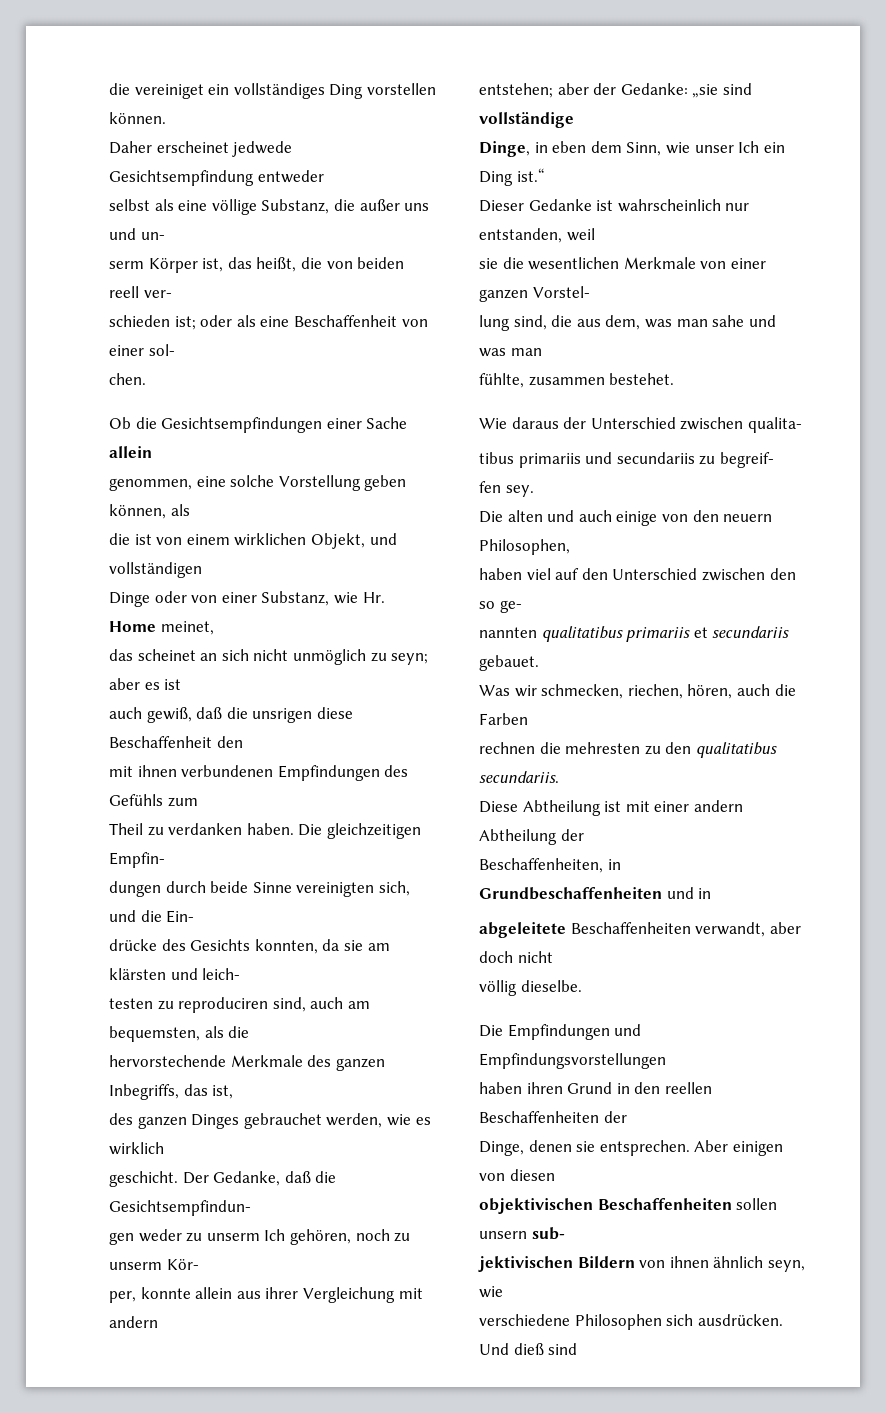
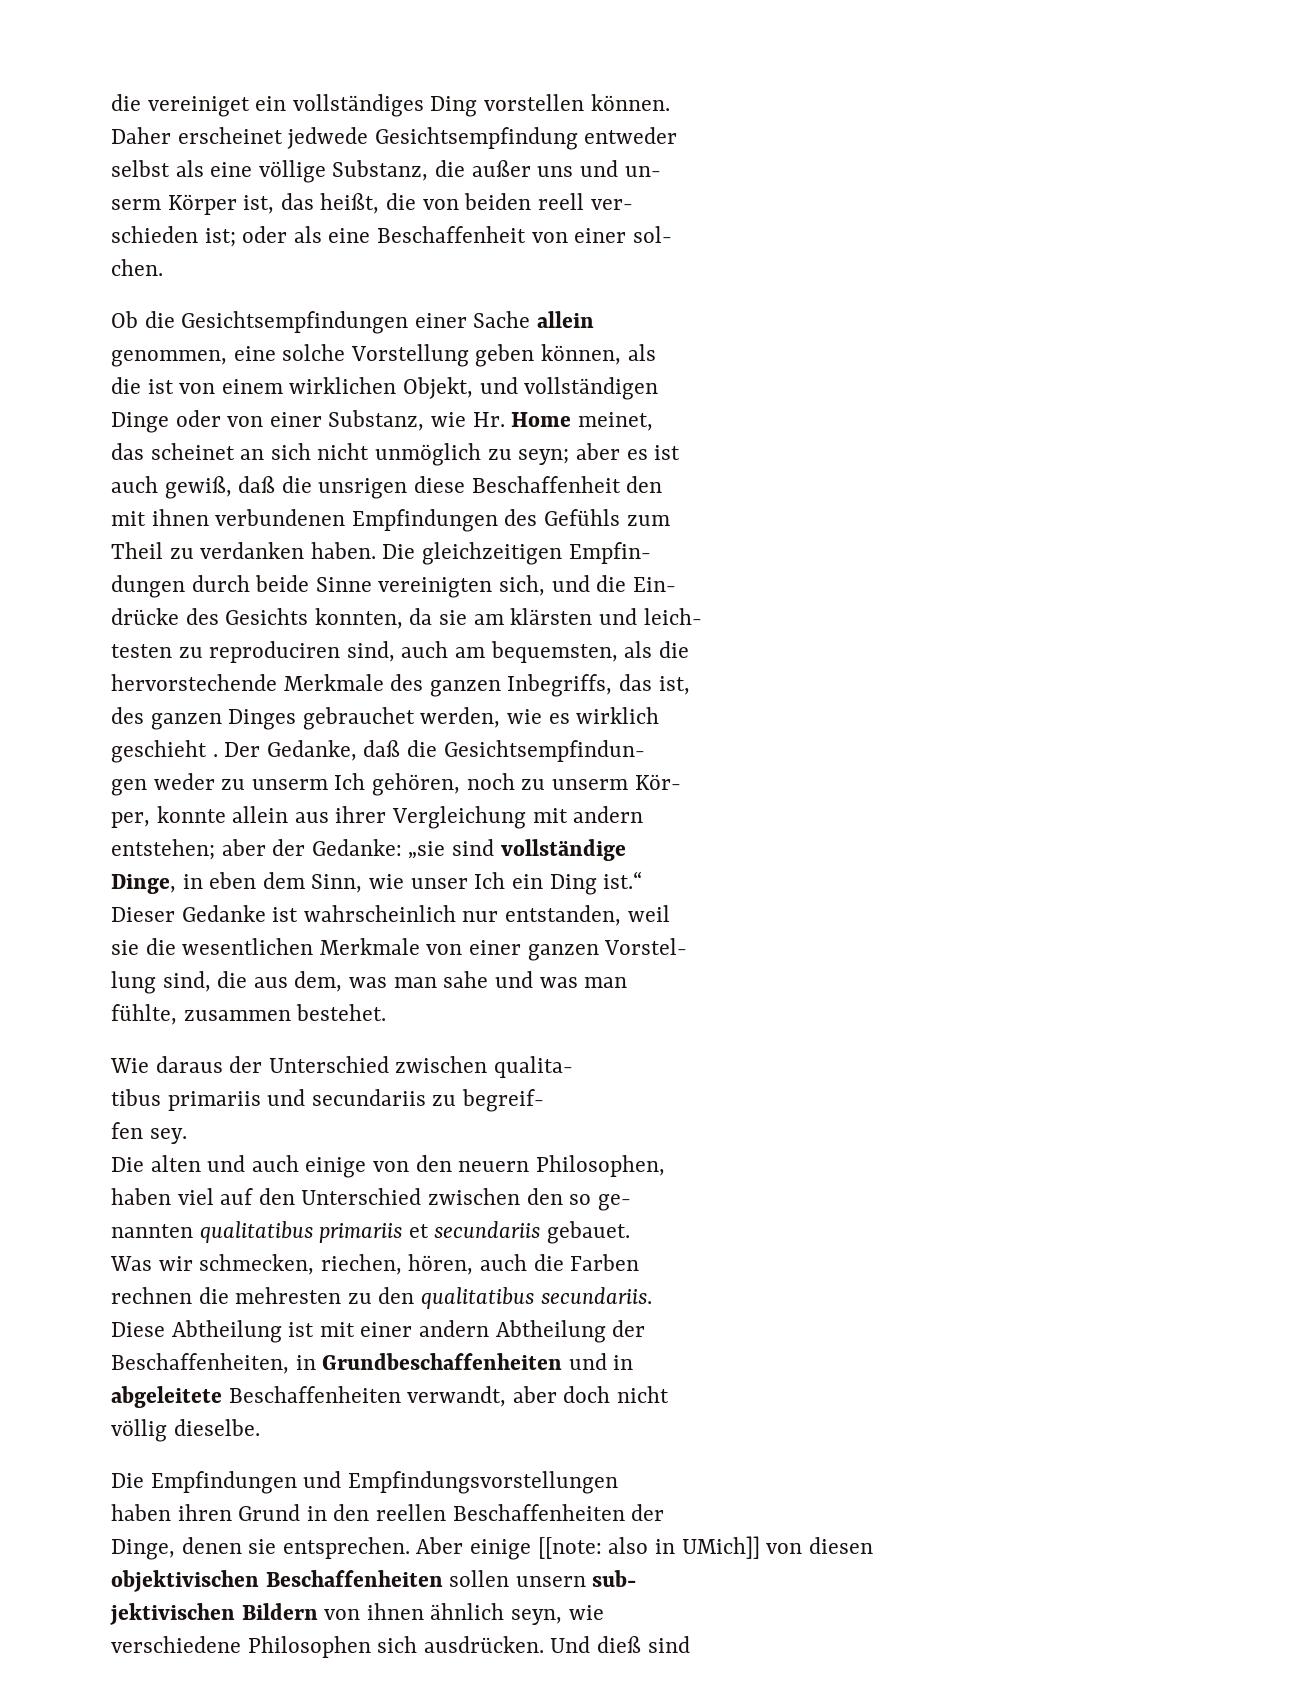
[109,1171,178,1187] geschicht. -> [111,740,218,763] geschieht .
[732,1141,783,1156] einigen -> [470,1536,760,1560] einige [[note: also in UMich]]

